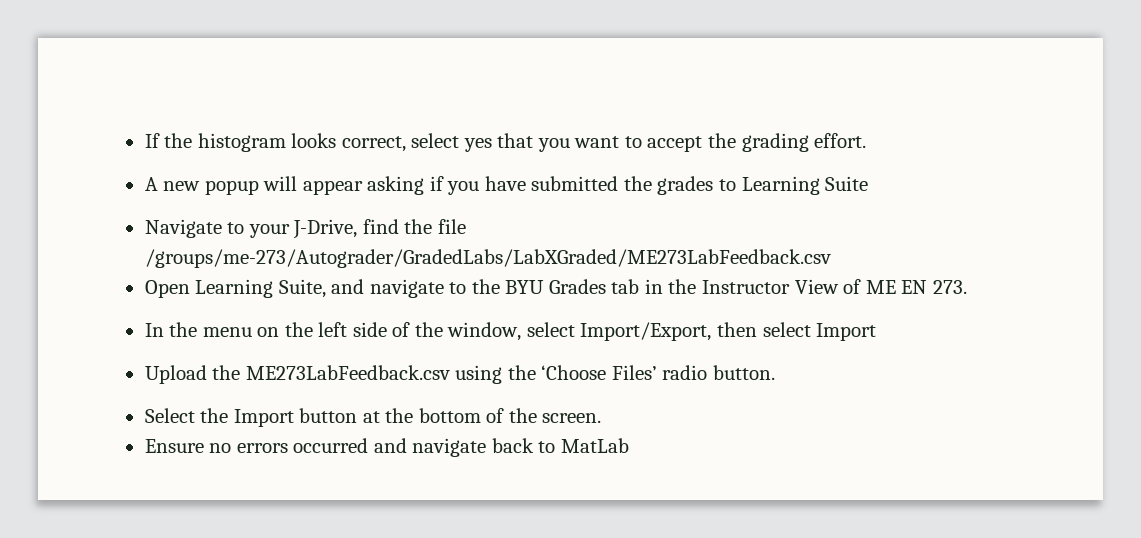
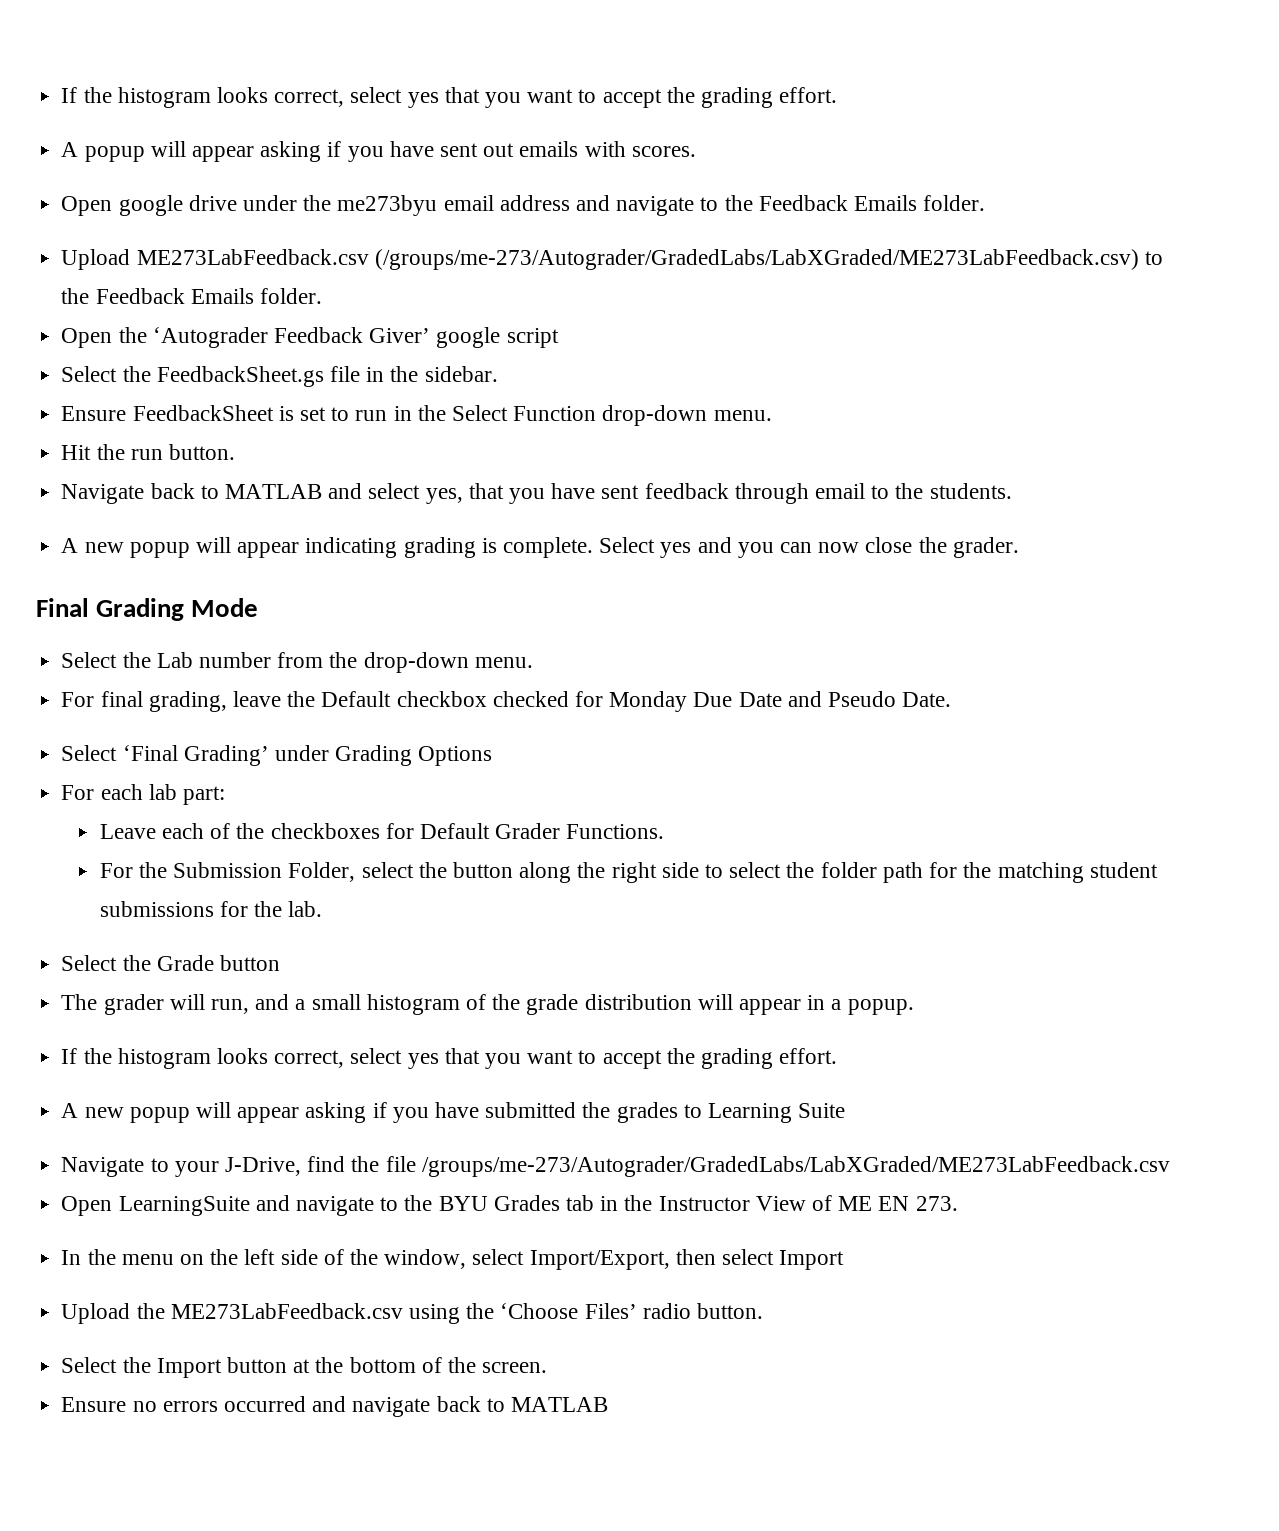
(867, 140) none -> [61,141,696,162] [61,195,986,216] [61,249,1163,270] [61,288,322,304] [61,327,559,348] [61,366,498,387] [61,405,772,426] [61,444,235,460] [61,483,1012,504] [61,537,1019,558] [36,598,259,621] [61,652,533,673] [61,691,952,712] [61,745,493,766] [61,784,225,805] [99,823,665,839] [99,862,1158,883] [99,901,323,917] [61,955,280,971] [61,994,914,1015] [61,1048,838,1069] // A popup will appear asking if you have sent out emails with scores. // Open google drive under the me273byu email address and navigate to the Feedback Emails folder. // Upload ME273LabFeedback.csv (/groups/me-273/Autograder/GradedLabs/LabXGraded/ME273LabFeedback.csv) to the Feedback Emails folder. // Open the ‘Autograder Feedback Giver’ google script // Select the FeedbackSheet.gs file in the sidebar. // Ensure FeedbackSheet is set to run in the Select Function drop-down menu. // Hit the run button. // Navigate back to MATLAB and select yes, that you have sent feedback through email to the students. // A new popup will appear indicating grading is complete. Select yes and you can now close the grader. // Final Grading Mode // Select the Lab number from the drop-down menu. // For final grading, leave the Default checkbox checked for Monday Due Date and Pseudo Date. // Select ‘Final Grading’ under Grading Options // For each lab part: // Leave each of the checkboxes for Default Grader Functions. // For the Submission Folder, select the button along the right side to select the folder path for the matching student submissions for the lab. // Select the Grade button // The grader will run, and a small histogram of the grade distribution will appear in a popup. // If the histogram looks correct, select yes that you want to accept the grading effort.
[195,279,326,298] Learning Suite, -> [118,1196,250,1216] LearningSuite
[560,438,629,453] MatLab -> [510,1397,608,1412] MATLAB

